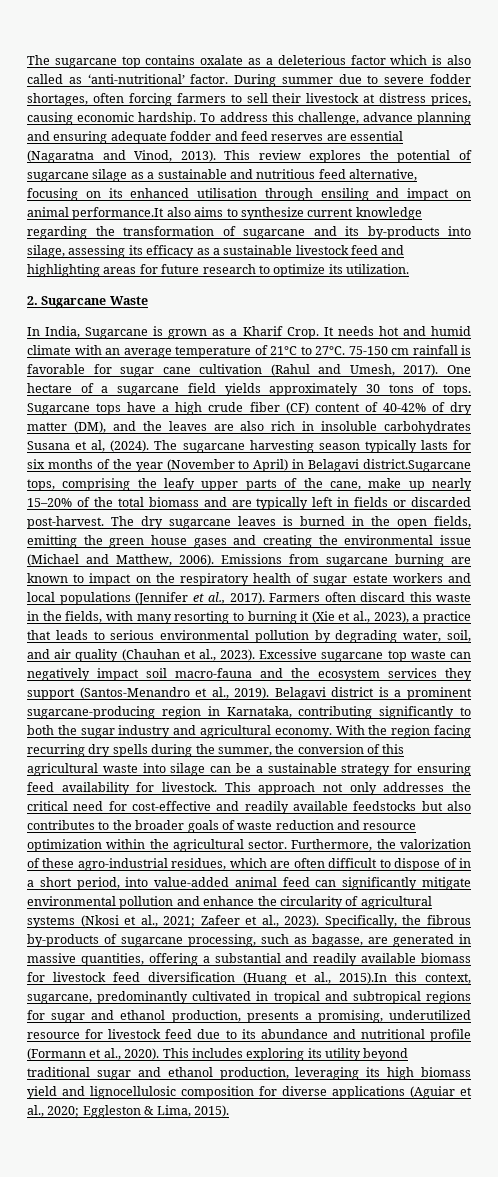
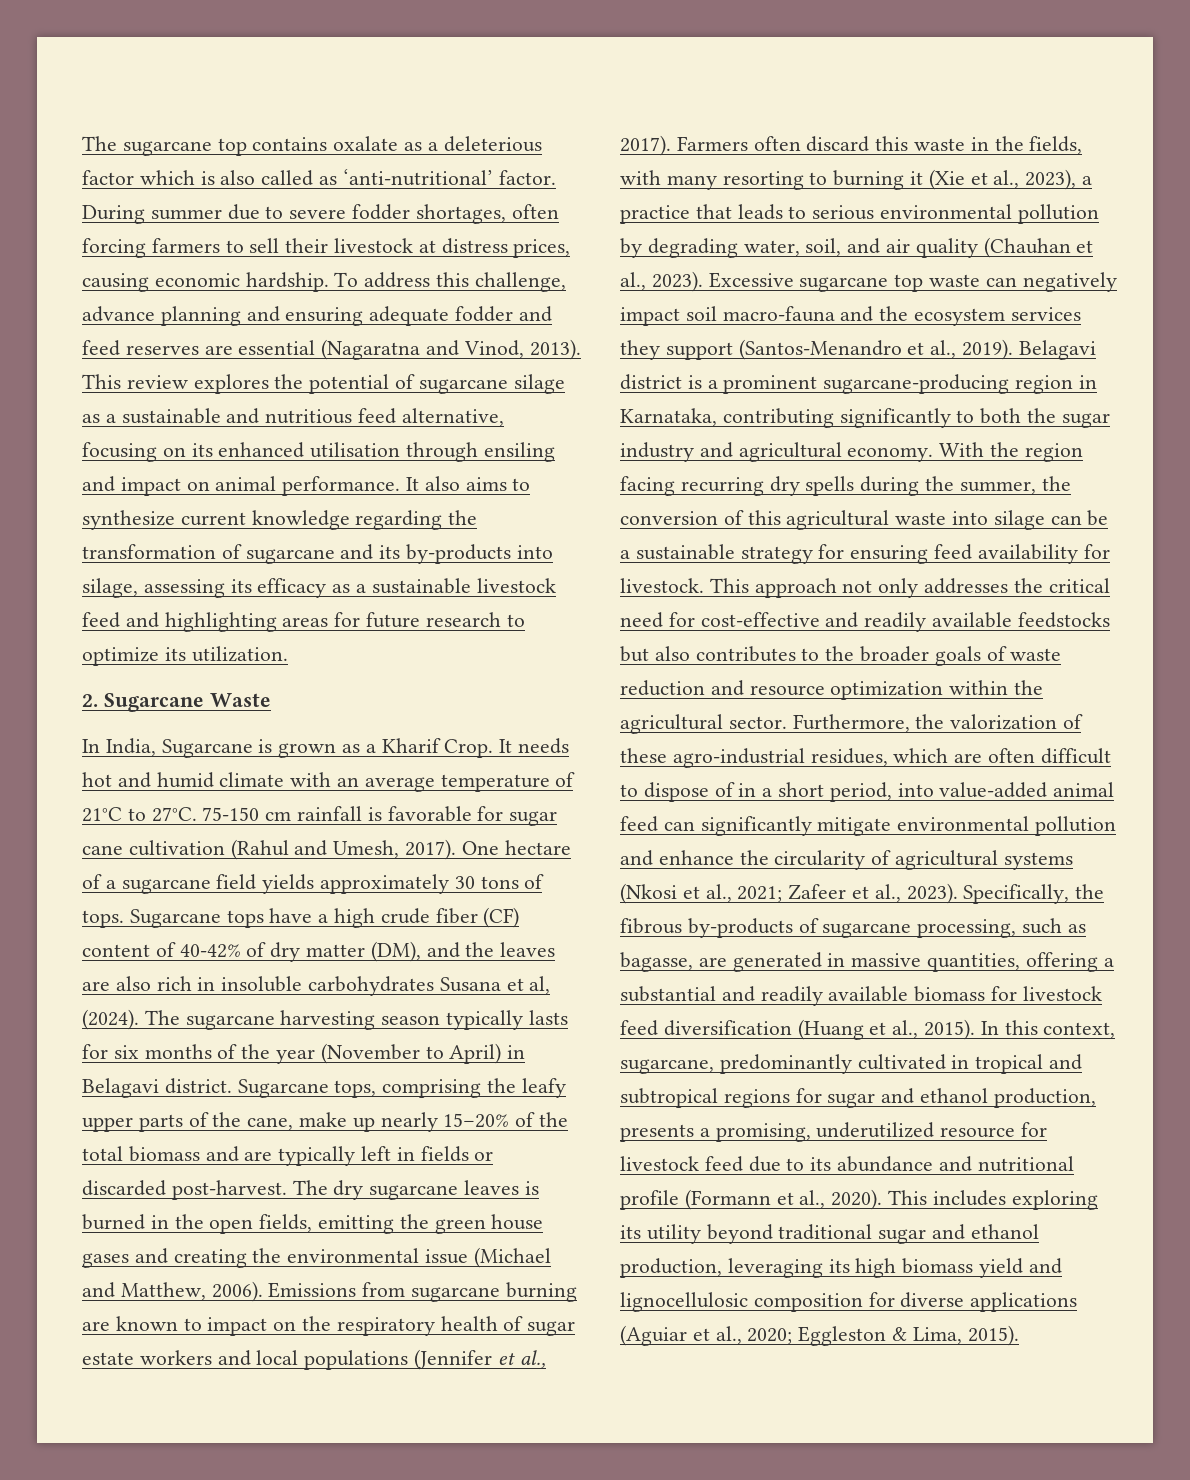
[72,207,165,220] performance.It -> [282,476,420,496] performance. It
[363,459,471,472] district.Sugarcane -> [164,1078,329,1098] district. Sugarcane
[339,972,387,984] 2015).In -> [924,1019,999,1040] 2015). In

